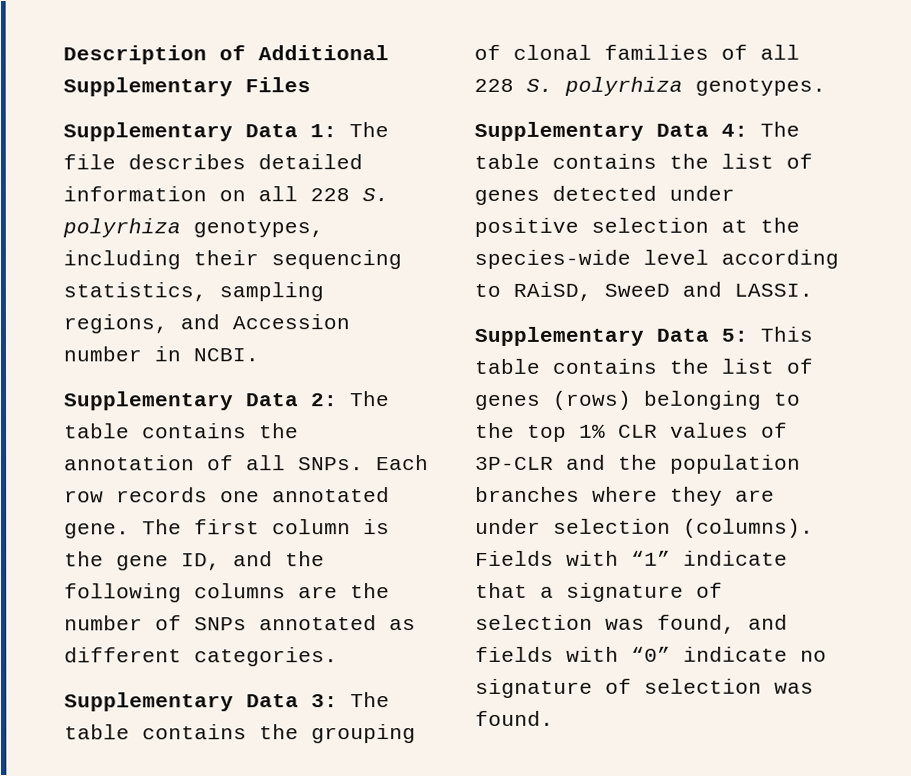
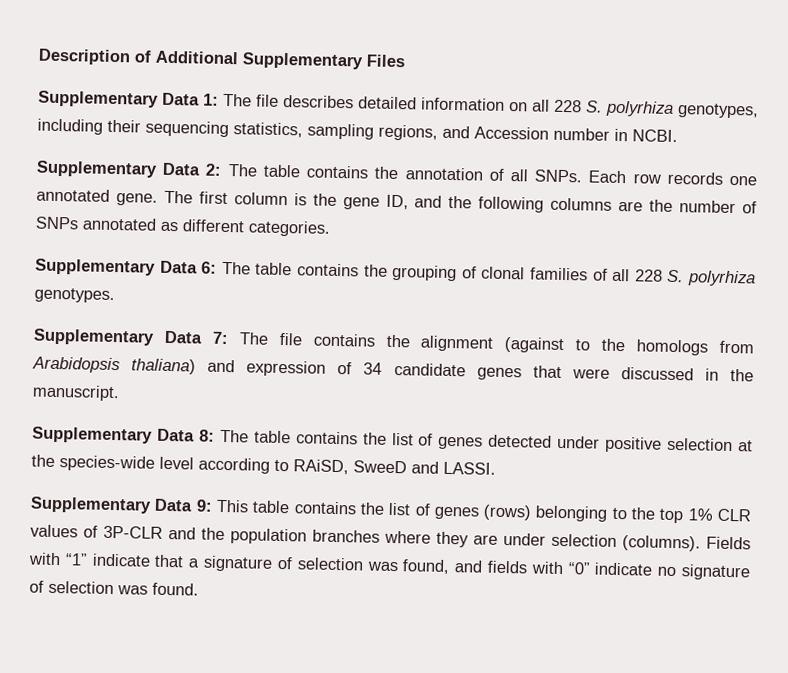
[311,694,338,708] 3: -> [201,261,218,274] 6:
[721,123,748,137] 4: -> [211,331,754,356] [32,356,754,382] [32,384,120,402] [32,426,215,444] 7: The file contains the alignment (against to the homologs from Arabidopsis thaliana) and expression of 34 candidate genes that were discussed in the manuscript. // Supplementary Data 8:
[721,328,748,342] 5: -> [195,499,213,512] 9:

